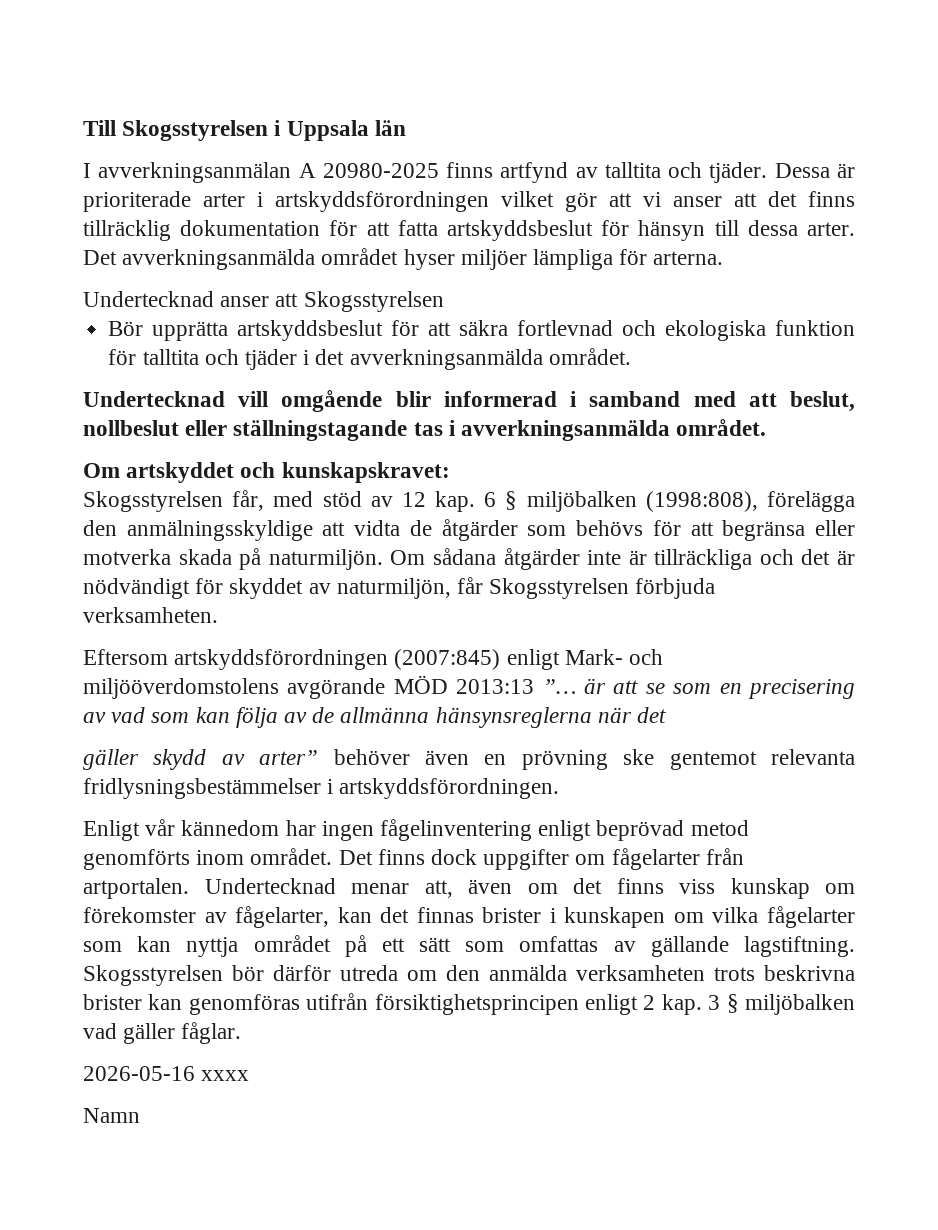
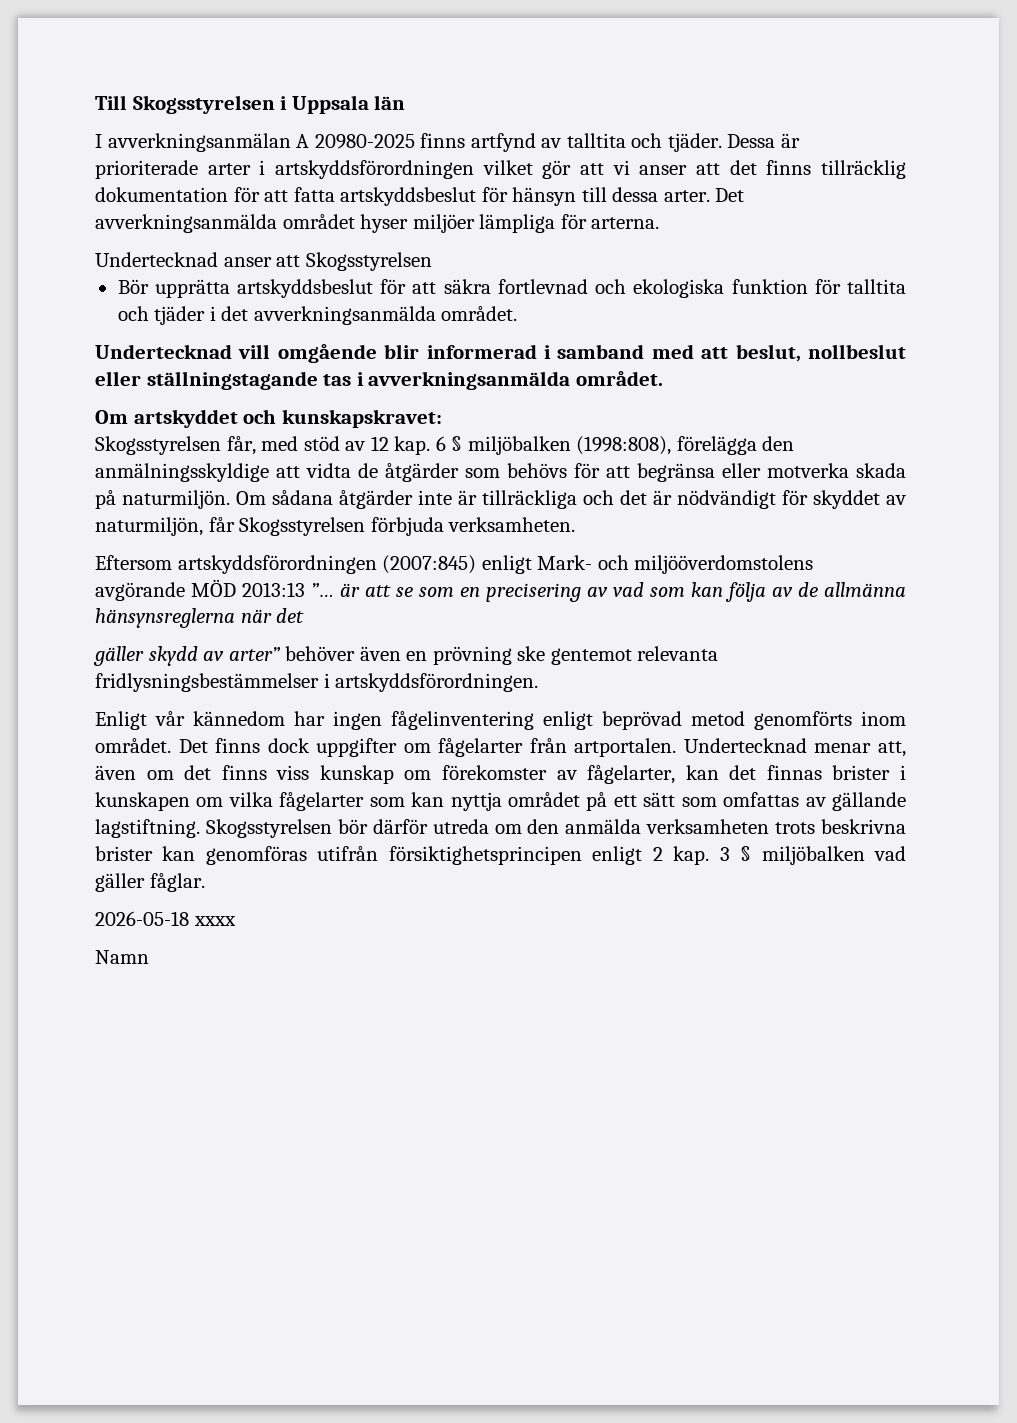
[83,1066,195,1081] 2026-05-16 -> [95,911,189,926] 2026-05-18

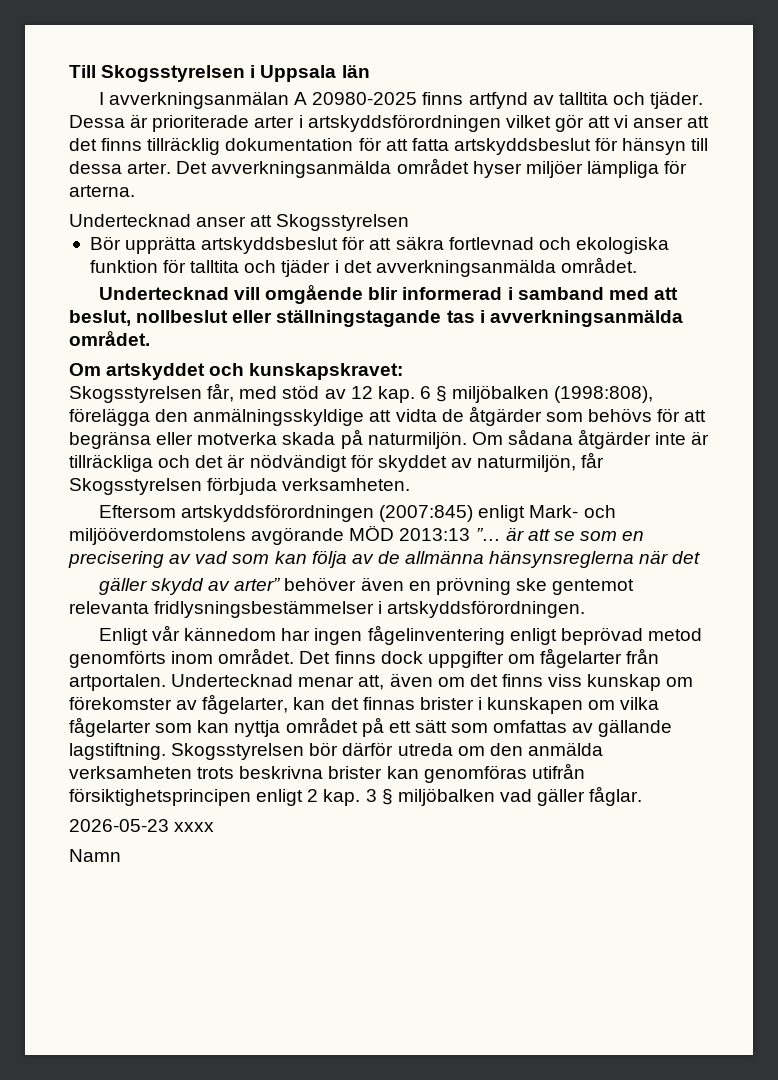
[95,911,189,926] 2026-05-18 -> [69,819,169,832] 2026-05-23

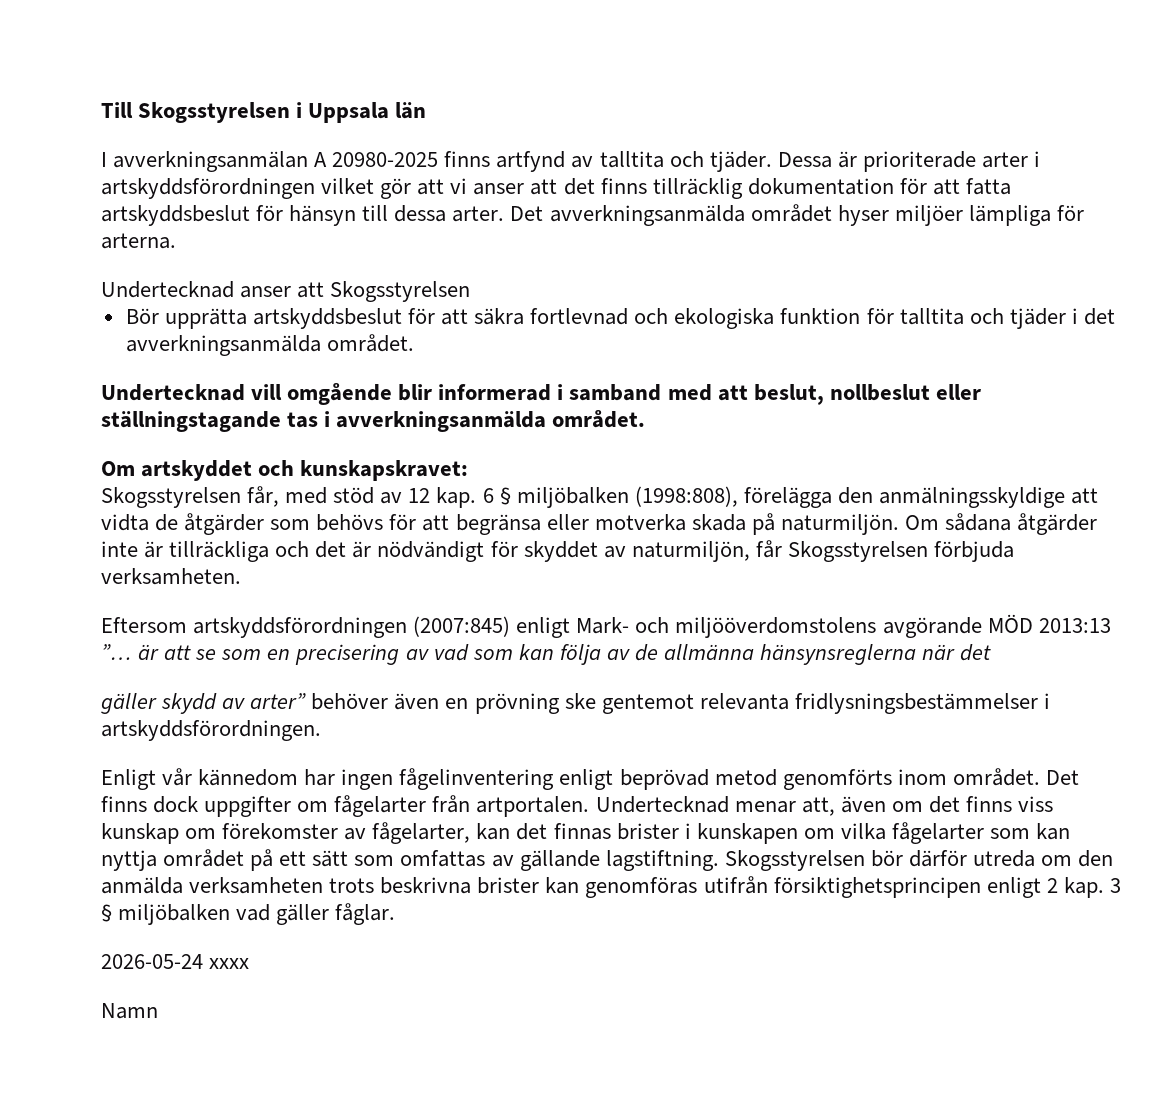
[69,819,169,832] 2026-05-23 -> [101,954,203,969] 2026-05-24

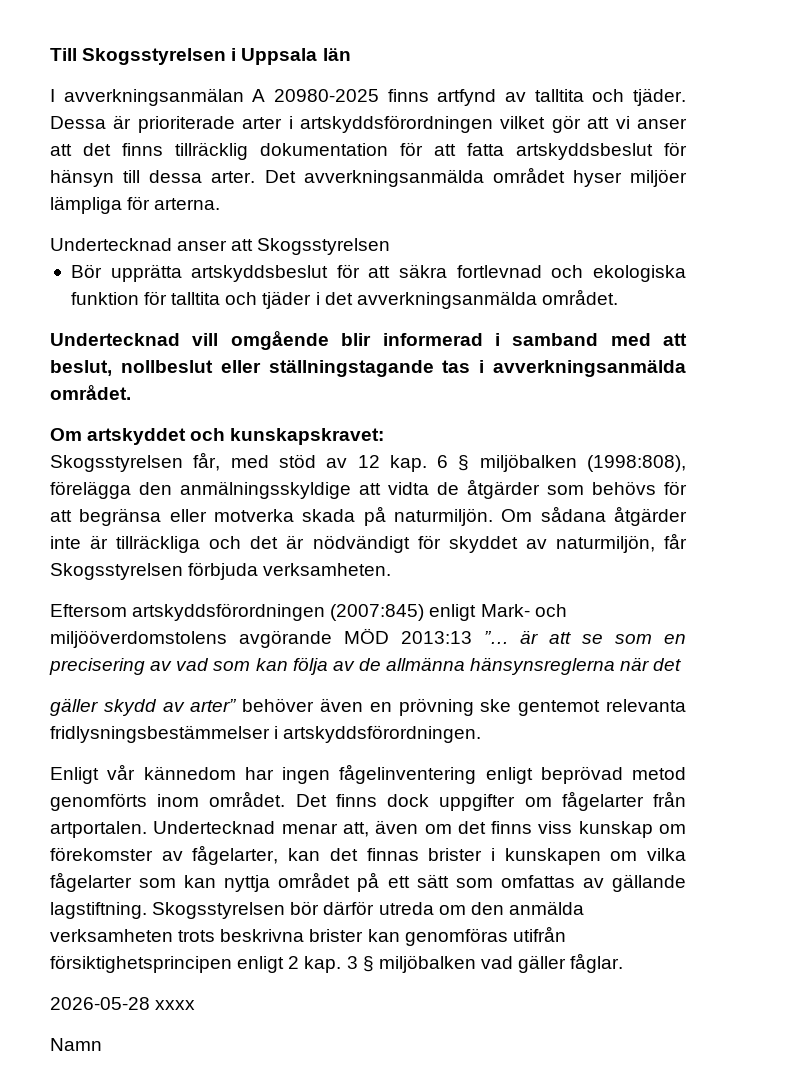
[101,954,203,969] 2026-05-24 -> [50,997,150,1010] 2026-05-28

